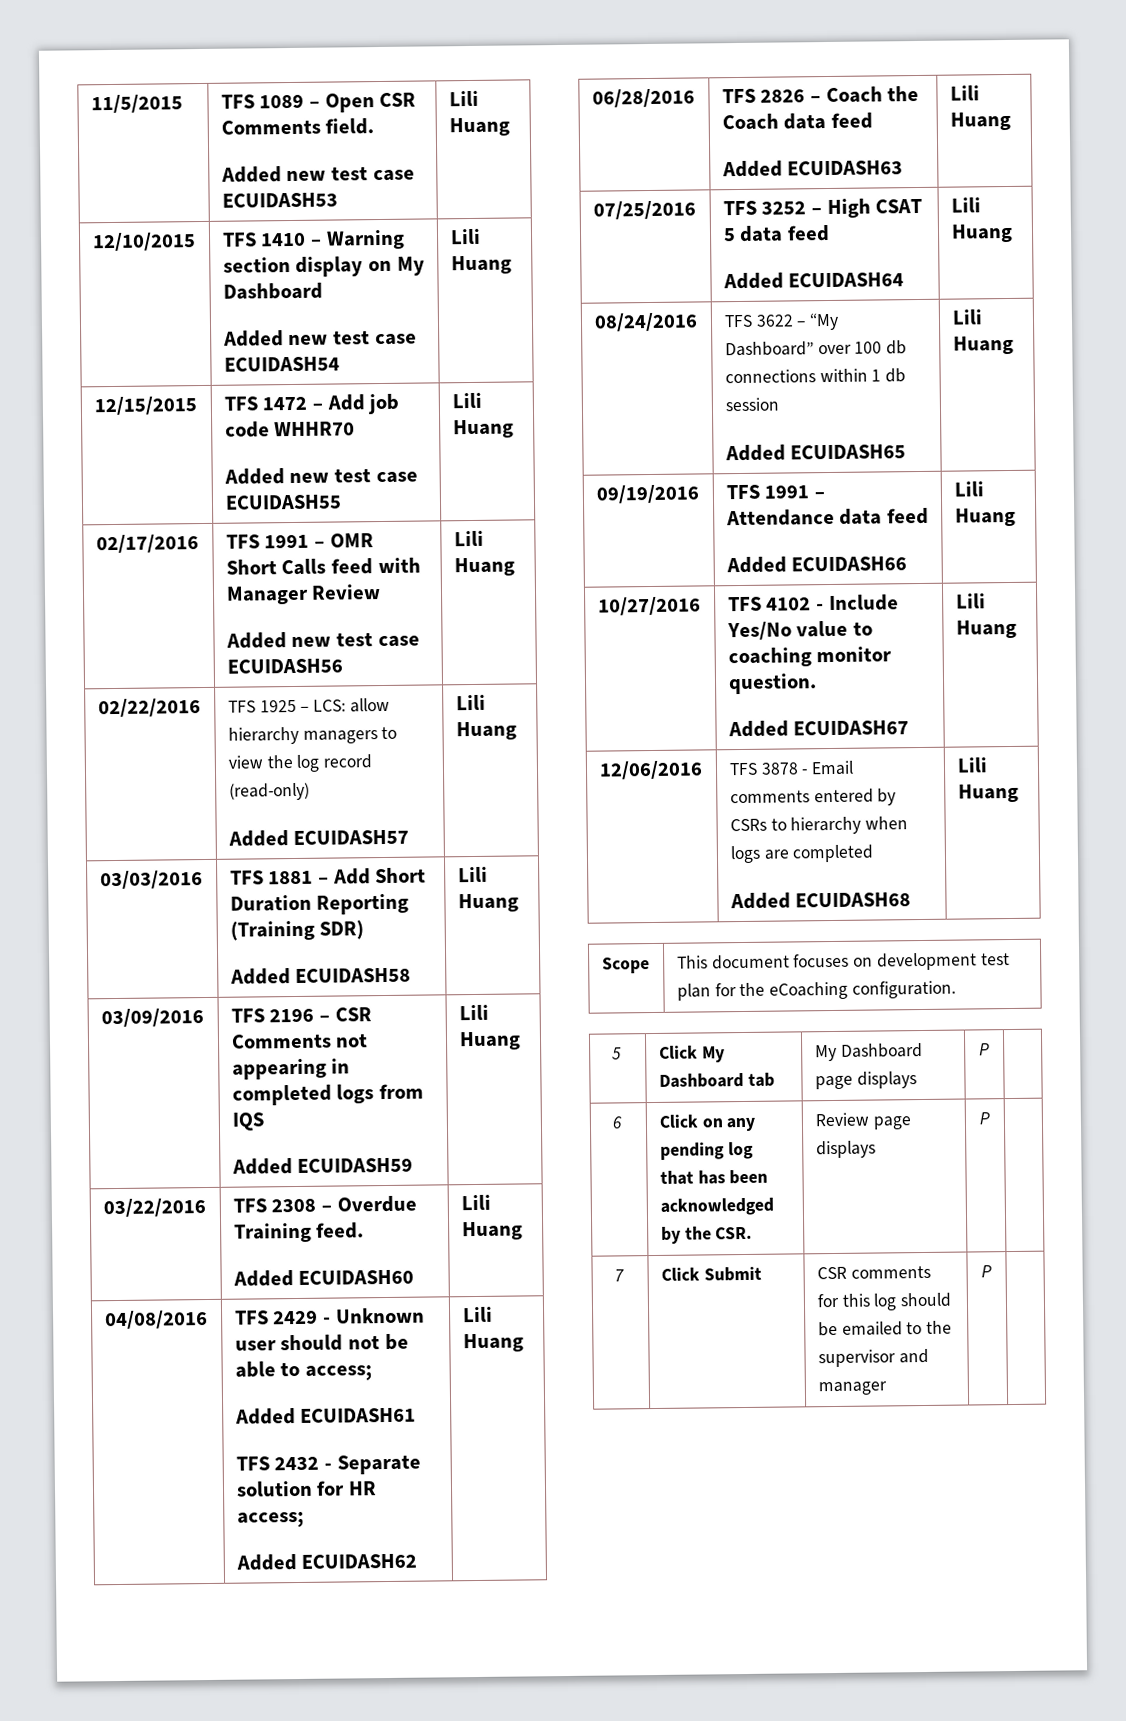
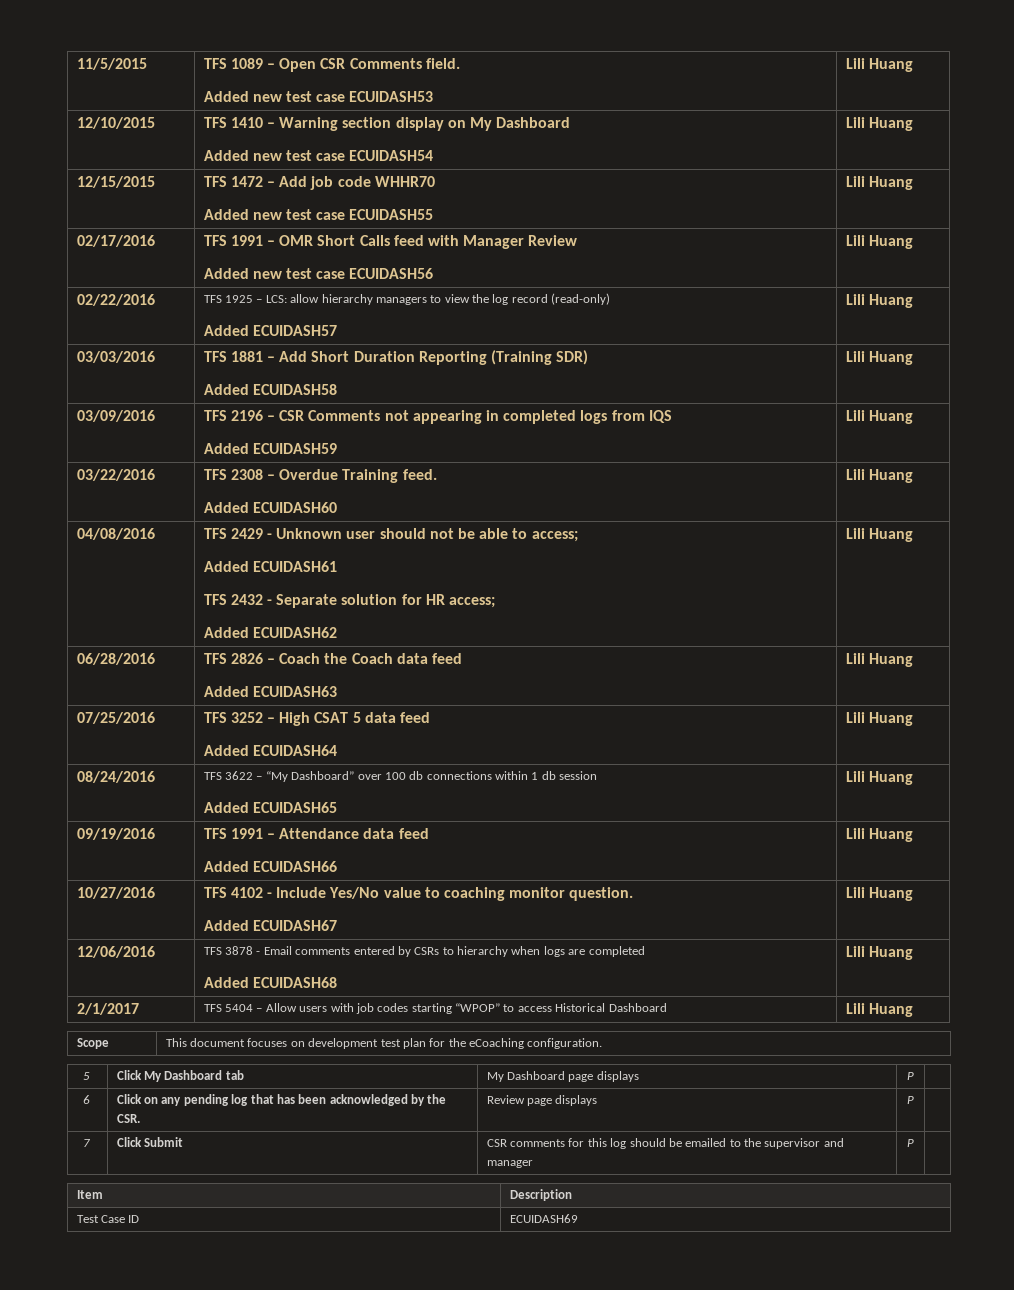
(1019, 793) none -> [76,1003,139,1015] [203,1003,667,1014] [845,1003,913,1017] // 2/1/2017 | TFS 5404 – Allow users with job codes starting “WPOP” to access Historical Dashboard | Lili Huang
(992, 1271) none -> [76,1190,103,1199] [509,1189,572,1201] [76,1215,140,1223] [509,1214,578,1223] // Item | Description // Test Case ID | ECUIDASH69

